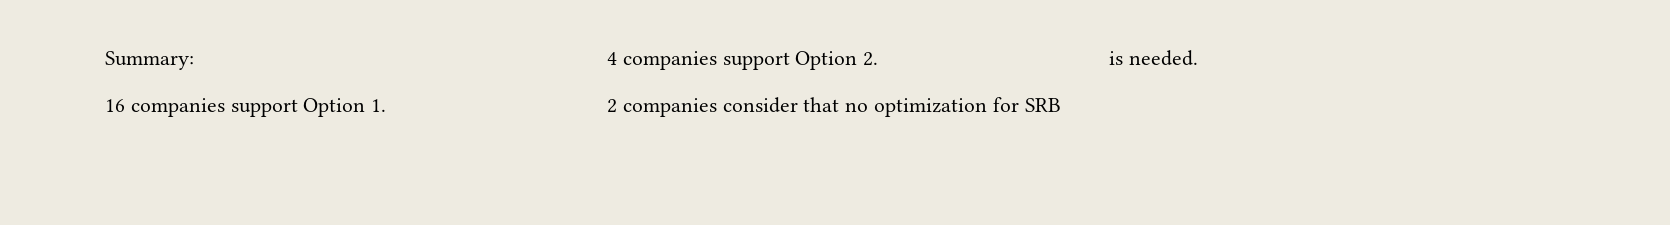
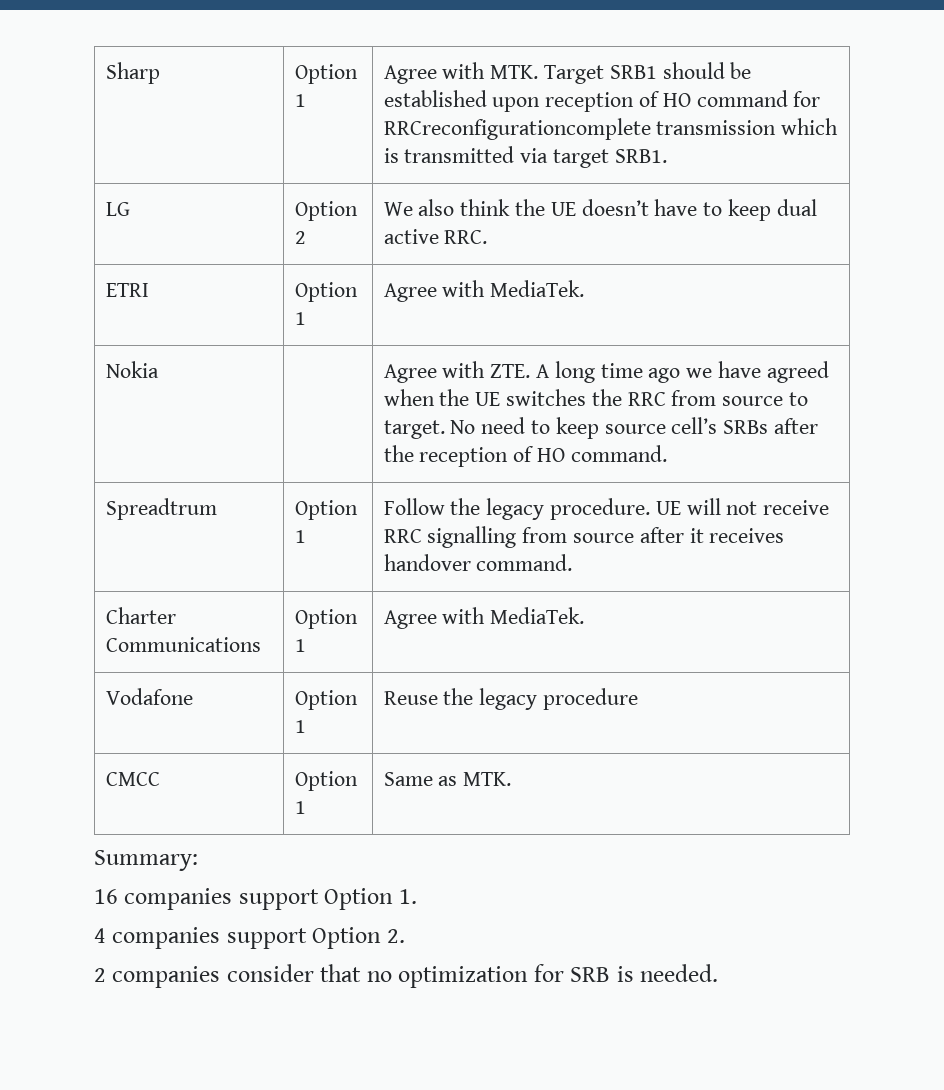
(105, 60) none -> [105,62,160,84] [294,64,358,84] [294,94,306,107] [383,62,752,84] [383,90,821,112] [383,118,839,140] [383,146,667,168] [105,202,130,216] [294,201,358,221] [294,231,306,244] [383,199,817,221] [383,229,488,244] [105,283,149,297] [294,282,358,302] [294,312,306,325] [383,280,585,302] [105,361,159,378] [383,361,829,383] [383,389,808,406] [383,417,818,439] [383,445,667,467] [105,498,217,520] [294,500,358,520] [294,530,306,543] [383,498,830,520] [383,526,785,548] [383,554,573,571] [105,607,176,624] [105,637,261,652] [294,609,358,629] [294,639,306,652] [383,607,585,629] [105,688,193,705] [294,690,358,710] [294,720,306,733] [383,688,638,710] [105,772,160,786] [294,771,358,791] [294,801,306,814] [383,772,512,786] Sharp | Option 1 | Agree with MTK. Target SRB1 should be established upon reception of HO command for RRCreconfigurationcomplete transmission which is transmitted via target SRB1. // LG | Option 2 | We also think the UE doesn’t have to keep dual active RRC. // ETRI | Option 1 | Agree with MediaTek. // Nokia | | Agree with ZTE. A long time ago we have agreed when the UE switches the RRC from source to target. No need to keep source cell’s SRBs after the reception of HO command. // Spreadtrum | Option 1 | Follow the legacy procedure. UE will not receive RRC signalling from source after it receives handover command. // Charter Communications | Option 1 | Agree with MediaTek. // Vodafone | Option 1 | Reuse the legacy procedure // CMCC | Option 1 | Same as MTK. //

